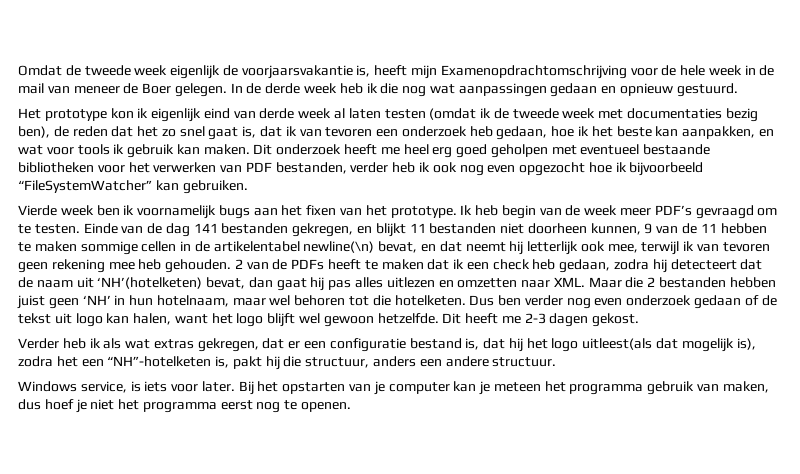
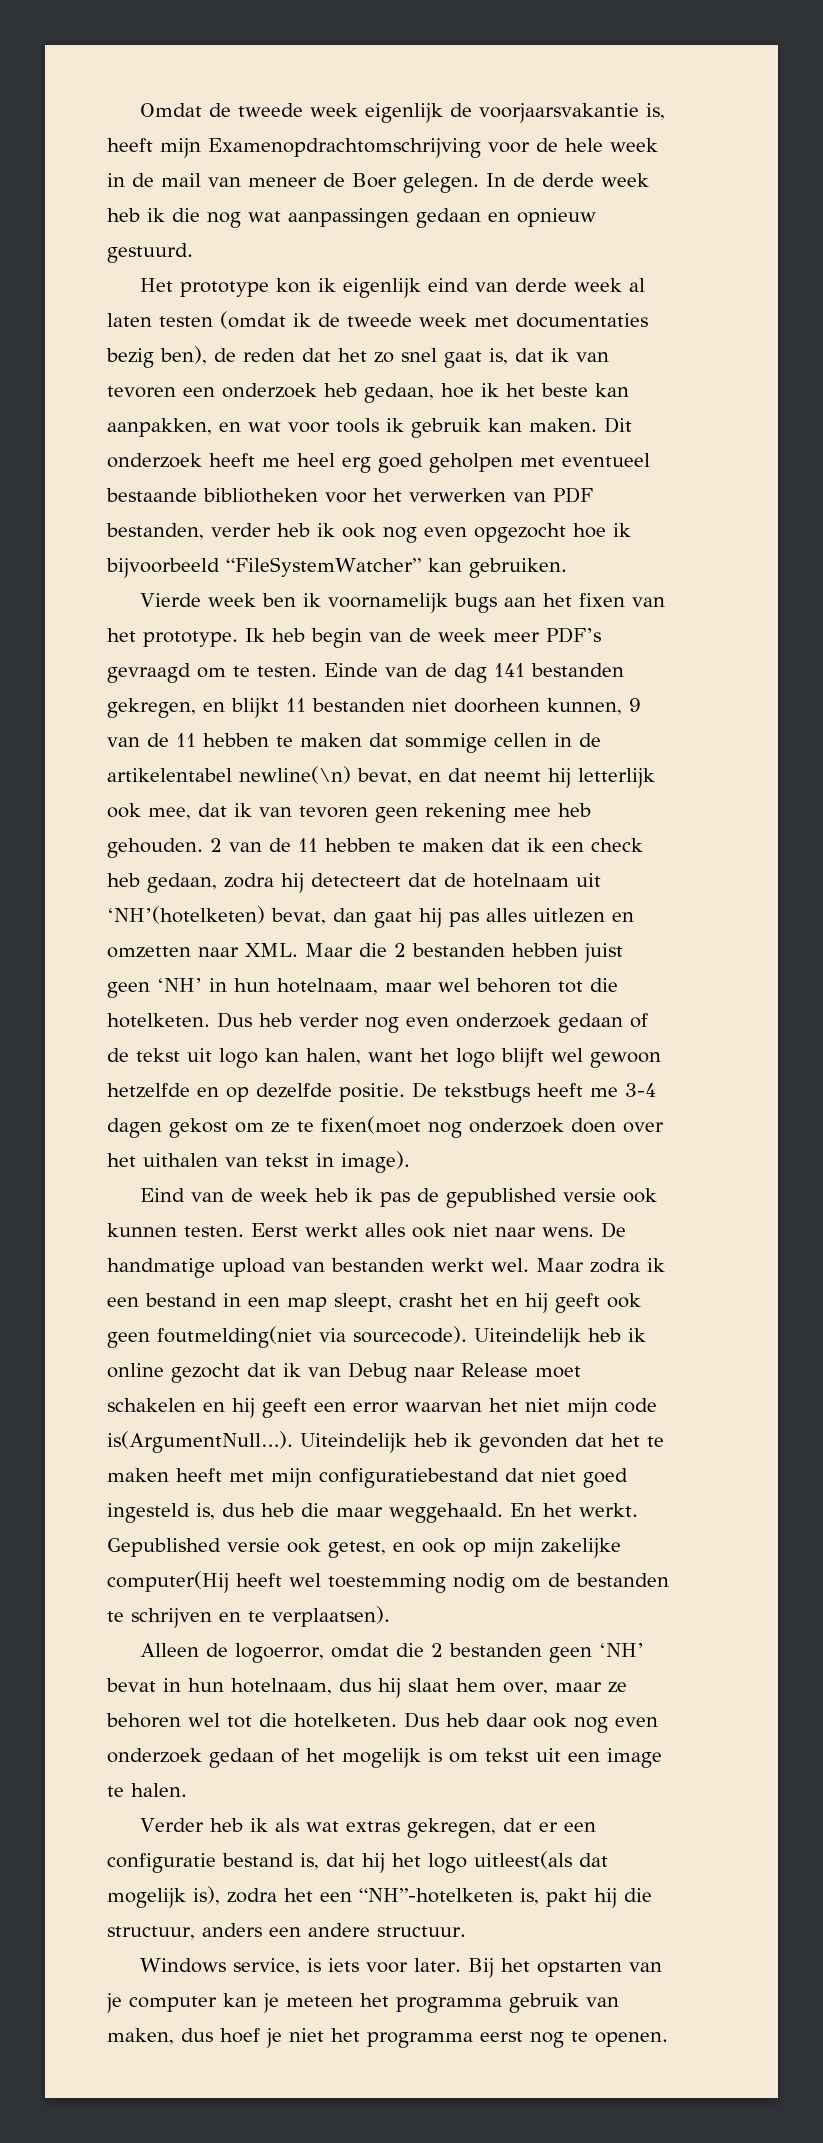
(77, 246) none -> [369,733,398,747] dat
[641,241,680,255] terwijl -> [198,803,227,817] dat
[291,259,362,270] PDFs heeft -> [298,838,391,852] 11 hebben
[36,280,73,288] naam -> [473,873,569,888] hotelnaam
[498,295,522,306] ben -> [259,1013,292,1027] heb
[377,313,640,327] hetzelfde. Dit heeft me 2-3 dagen gekost. -> [107,1082,656,1103] [107,1116,664,1138] [107,1151,410,1173] [140,1188,658,1208] [107,1222,626,1238] [107,1258,665,1278] [107,1293,641,1313] [107,1326,646,1348] [107,1362,581,1383] [107,1398,657,1418] [107,1431,664,1453] [107,1468,628,1488] [107,1503,638,1523] [107,1538,621,1558] [107,1571,669,1593] [107,1606,390,1628] [140,1643,645,1663] [106,1678,627,1698] [106,1712,658,1733] [107,1748,662,1768] [107,1783,187,1797] hetzelfde en op dezelfde positie. De tekstbugs heeft me 3-4 dagen gekost om ze te fixen(moet nog onderzoek doen over het uithalen van tekst in image). // Eind van de week heb ik pas de gepublished versie ook kunnen testen. Eerst werkt alles ook niet naar wens. De handmatige upload van bestanden werkt wel. Maar zodra ik een bestand in een map sleept, crasht het en hij geeft ook geen foutmelding(niet via sourcecode). Uiteindelijk heb ik online gezocht dat ik van Debug naar Release moet schakelen en hij geeft een error waarvan het niet mijn code is(ArgumentNull…). Uiteindelijk heb ik gevonden dat het te maken heeft met mijn configuratiebestand dat niet goed ingesteld is, dus heb die maar weggehaald. En het werkt. Gepublished versie ook getest, en ook op mijn zakelijke computer(Hij heeft wel toestemming nodig om de bestanden te schrijven en te verplaatsen). // Alleen de logoerror, omdat die 2 bestanden geen ‘NH’ bevat in hun hotelnaam, dus hij slaat hem over, maar ze behoren wel tot die hotelketen. Dus heb daar ook nog even onderzoek gedaan of het mogelijk is om tekst uit een image te halen.

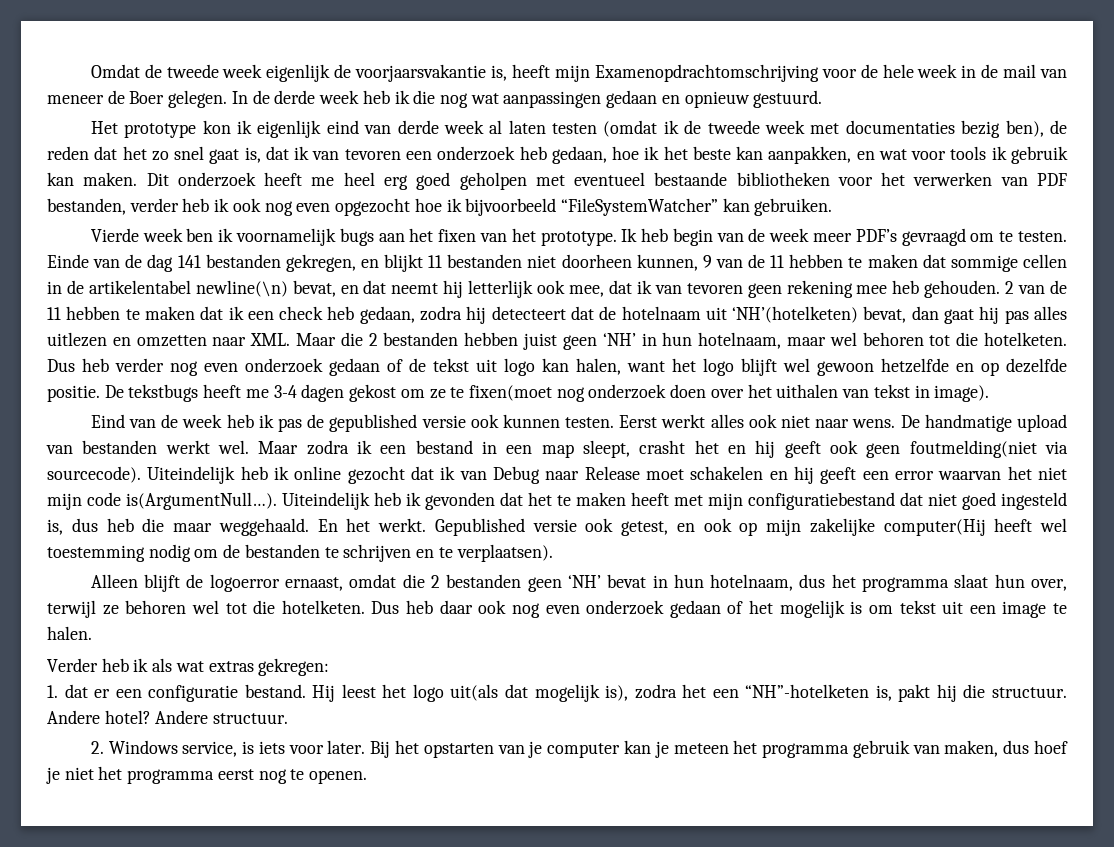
[206,1643,325,1663] de logoerror, -> [144,574,344,592] blijft de logoerror ernaast,
[378,1678,602,1698] hij slaat hem over, maar -> [831,574,1068,592] [47,600,96,618] het programma slaat hun over, terwijl
[407,1818,497,1838] gekregen, -> [258,658,330,676] [47,685,58,698] gekregen: // 1.
[222,1851,572,1873] bestand is, dat hij het logo uitleest(als -> [244,684,499,702] bestand. Hij leest het logo uit(als
[107,1923,370,1940] structuur, anders een andere -> [991,687,1067,698] [47,710,209,724] structuur. Andere hotel? Andere
(466, 1931) none -> [90,741,104,754] 2.

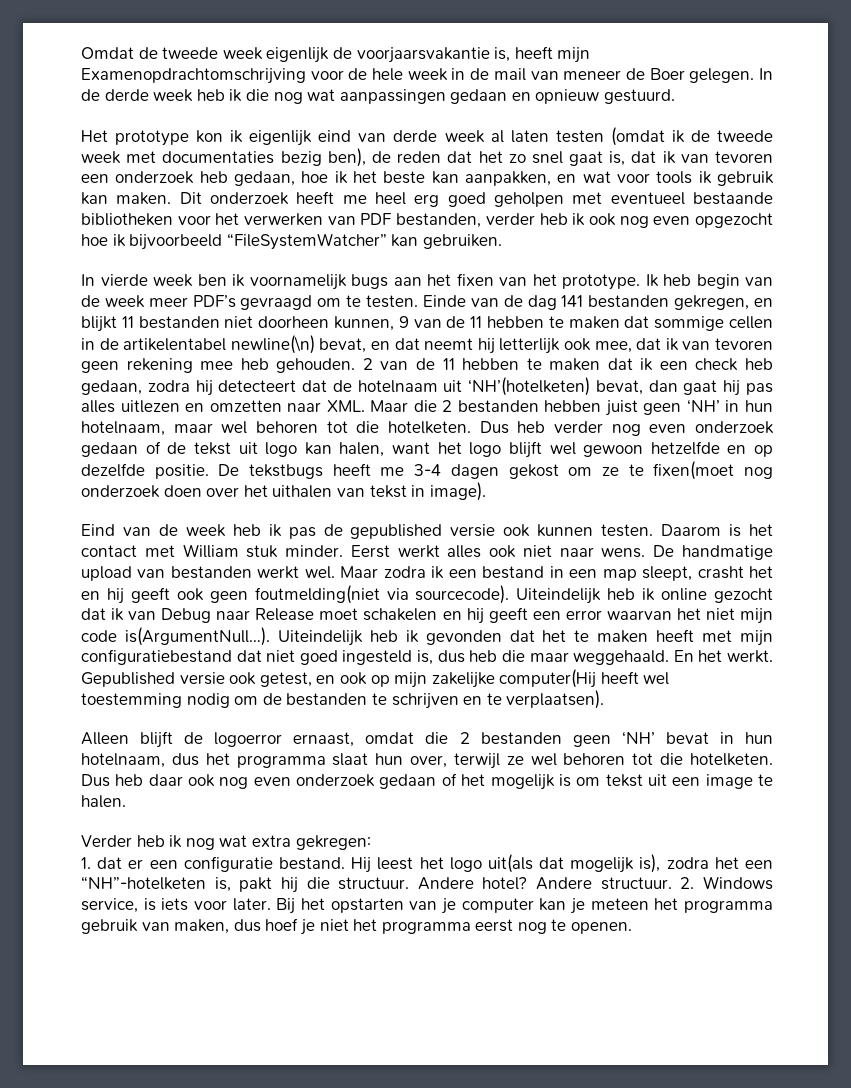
[90,228,139,242] Vierde -> [81,274,148,286] In vierde
(615, 422) none -> [661,524,773,537] [81,544,344,558] Daarom is het contact met William stuk minder.
[125,600,219,614] behoren wel -> [530,753,626,766] wel behoren
[152,658,254,672] als wat extras -> [185,835,291,850] nog wat extra
(289, 718) // -> (672, 883) none

